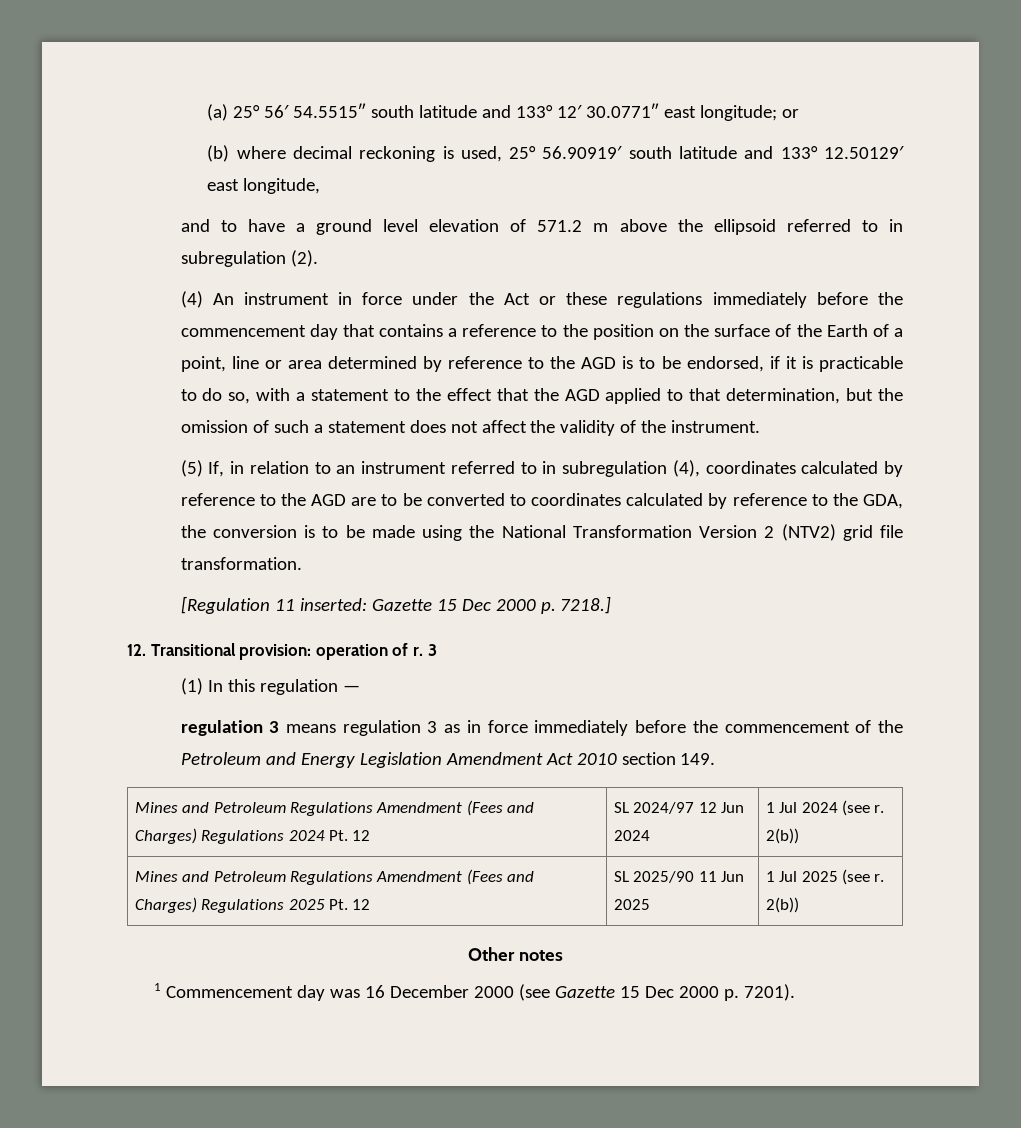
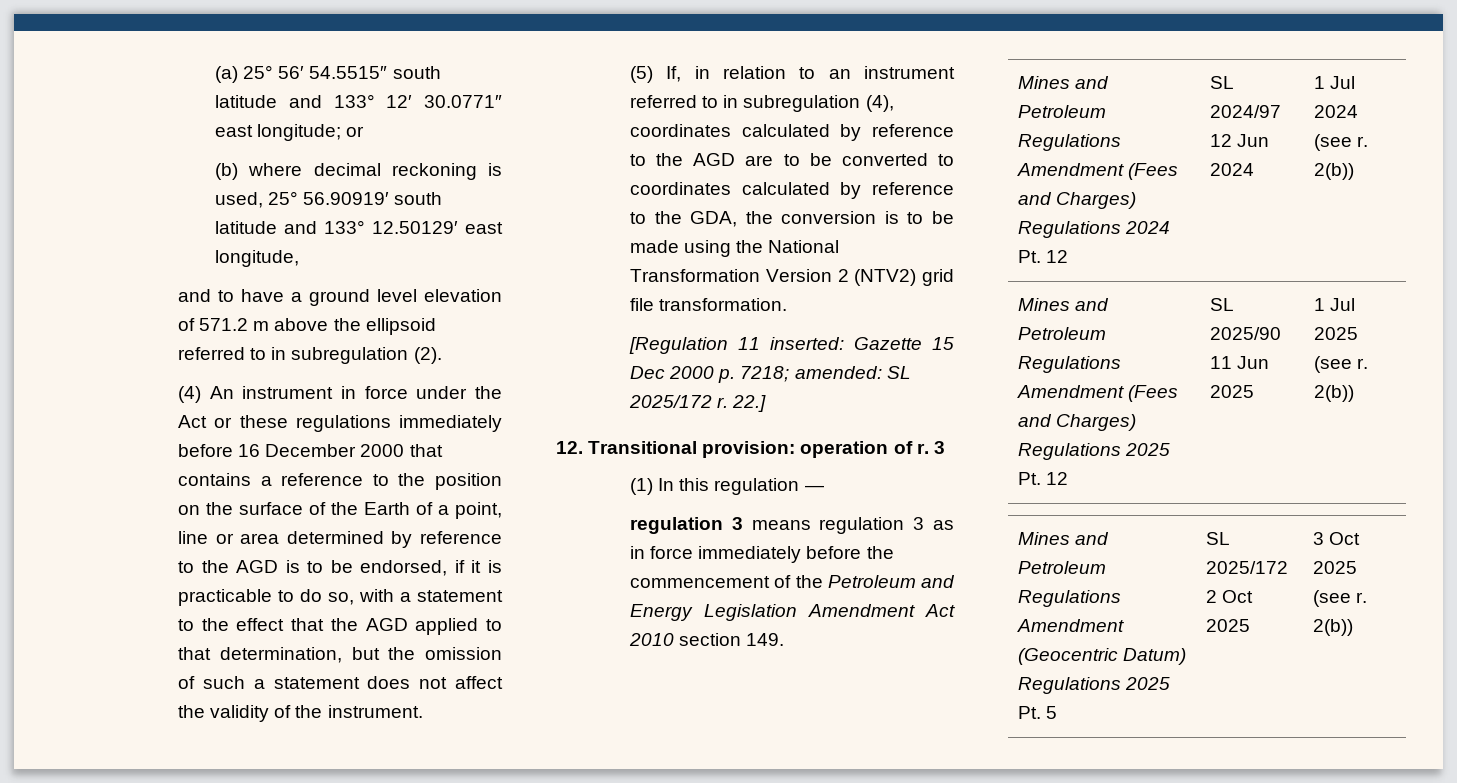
[877,292,903,305] [180,324,338,340] the commencement day -> [238,444,405,457] 16 December 2000
[560,596,612,614] 7218.] -> [740,366,911,382] [629,395,767,412] 7218; amended: SL 2025/172 r. 22.]
[467,947,563,961] [153,983,795,1001] // Other notes // 1 Commencement day was 16 December 2000 (see Gazette 15 Dec 2000 p. 7201). -> [1017,532,1110,545] [1017,561,1106,574] [1017,590,1121,607] [1016,619,1124,632] [1017,648,1187,665] [1017,677,1171,694] [1017,706,1058,719] [1205,532,1230,545] [1205,561,1288,574] [1205,590,1254,603] [1205,619,1250,632] [1312,532,1361,545] [1312,561,1357,574] [1312,590,1368,607] [1312,619,1353,636] // Mines and Petroleum Regulations Amendment (Geocentric Datum) Regulations 2025 Pt. 5 | SL 2025/172 2 Oct 2025 | 3 Oct 2025 (see r. 2(b))

